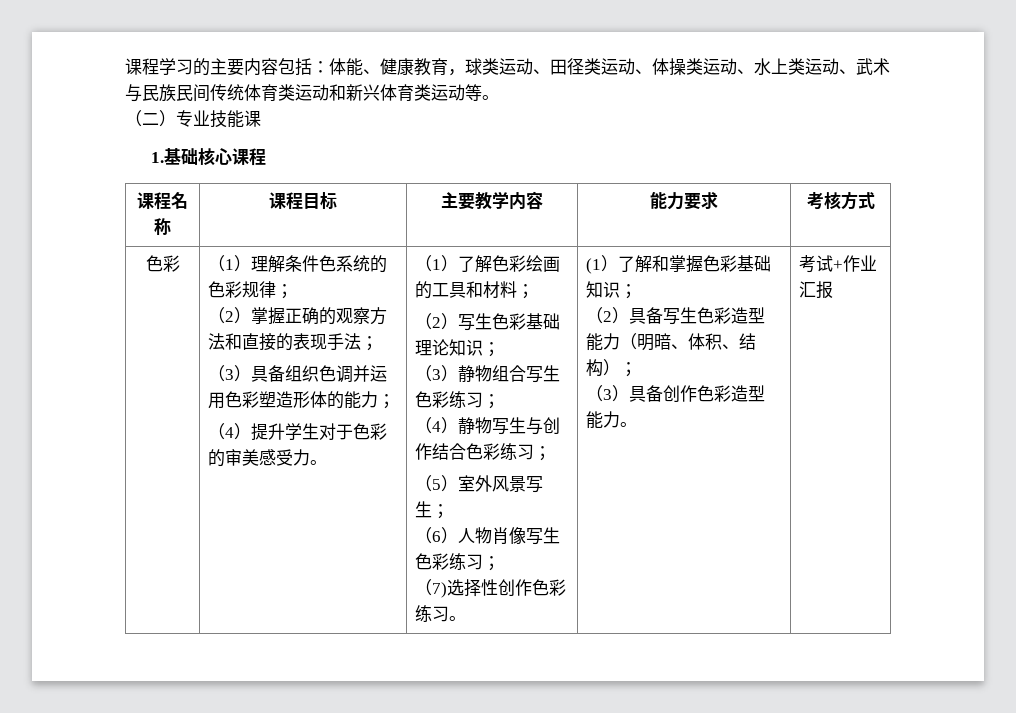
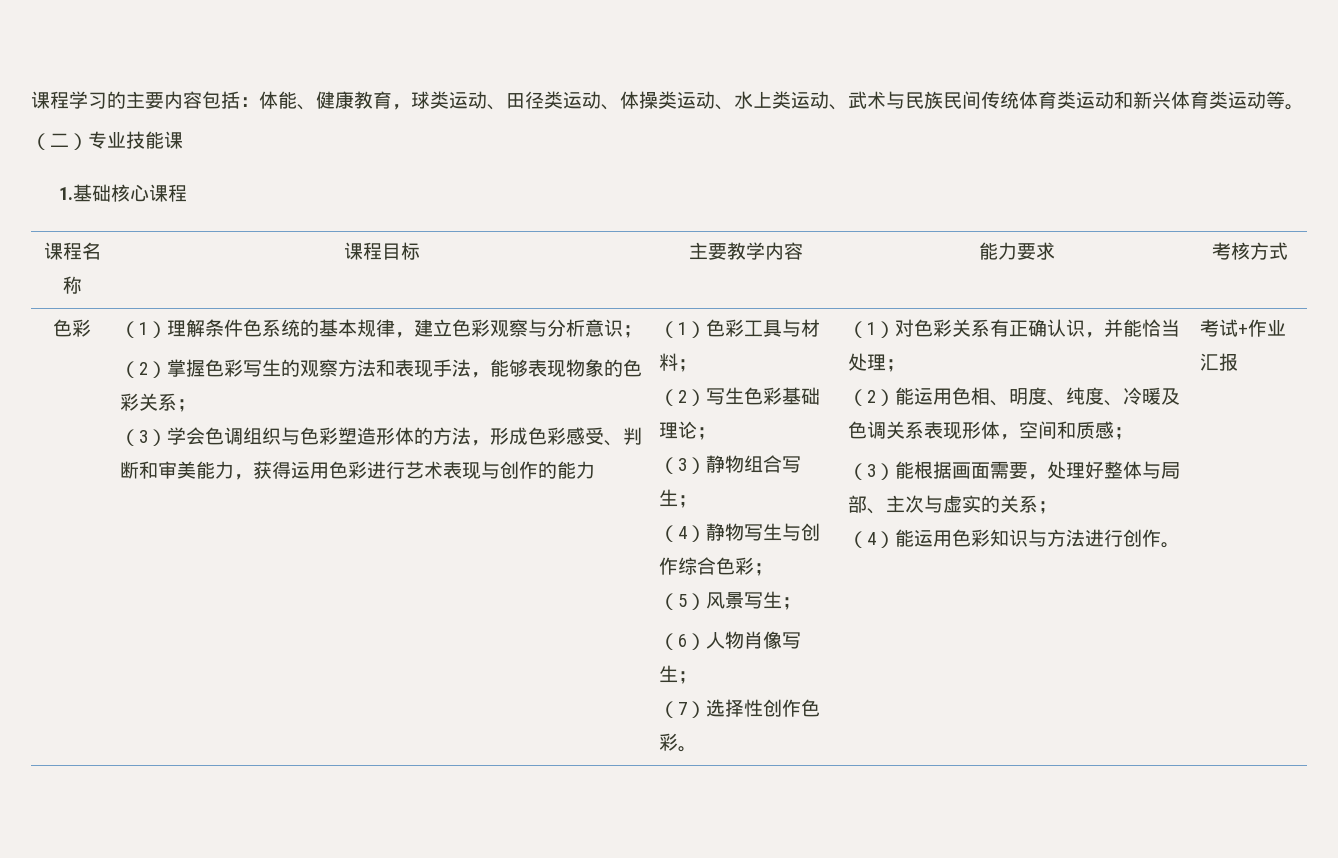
[208,281,277,298] 色彩规律 -> [319,319,624,338] 基本规律，建立色彩观察与分析意识
[285,307,320,325] 正确 -> [205,359,282,377] 色彩写生
[242,333,294,351] 直接的 -> (396, 368) none
[361,336,379,351] [208,365,388,383] [208,391,396,409] [208,423,388,441] [208,449,328,467] [415,255,561,273] [415,281,484,299] ； // （3）具备组织色调并运用色彩塑造形体的能力； // （4）提升学生对于色彩的审美感受力。 | （1）了解色彩绘画的工具和 -> [471,359,643,378] [120,393,197,412] [120,427,643,446] [120,461,596,480] [659,319,802,338] ，能够表现物象的色彩关系； // （3）学会色调组织与色彩塑造形体的方法，形成色彩感受、判断和审美能力，获得运用色彩进行艺术表现与创作的能力 | （1）色彩工具与
[449,339,484,356] 知识 -> (698, 430) none
[415,391,484,408] 色彩练习 -> (679, 498) none
[432,443,535,460] 结合色彩练习 -> [678,557,755,575] 综合色彩
[458,475,493,492] 室外 -> (707, 601) none
[415,553,501,571] [415,579,448,598] 色彩练习； // （7) -> [678,671,698,684] [659,701,707,718] ； // （7）
[415,605,467,622] [586,255,772,274] [586,281,638,299] [586,307,766,325] [586,333,757,351] [586,359,638,377] [586,385,766,403] [586,411,621,429] 练习。 | (1）了解和掌握色彩基础知识； // （2）具备写生色彩造型能力（明暗、体积、结构）； // （3）具备创作色彩造型能力 -> [678,746,698,752] [848,319,1181,338] [848,353,906,372] [848,387,1181,406] [848,421,1134,440] [848,461,1181,480] [848,495,1058,514] [848,529,1162,548] 。 | （1）对色彩关系有正确认识，并能恰当处理； // （2）能运用色相、明度、纯度、冷暖及色调关系表现形体，空间和质感； // （3）能根据画面需要，处理好整体与局部、主次与虚实的关系； // （4）能运用色彩知识与方法进行创作

